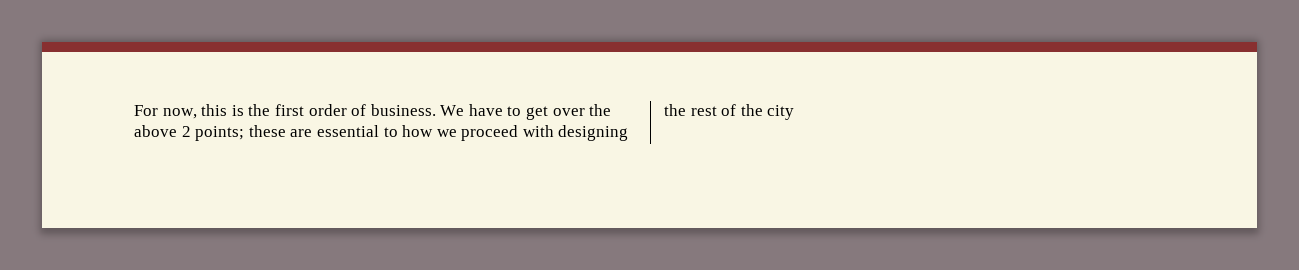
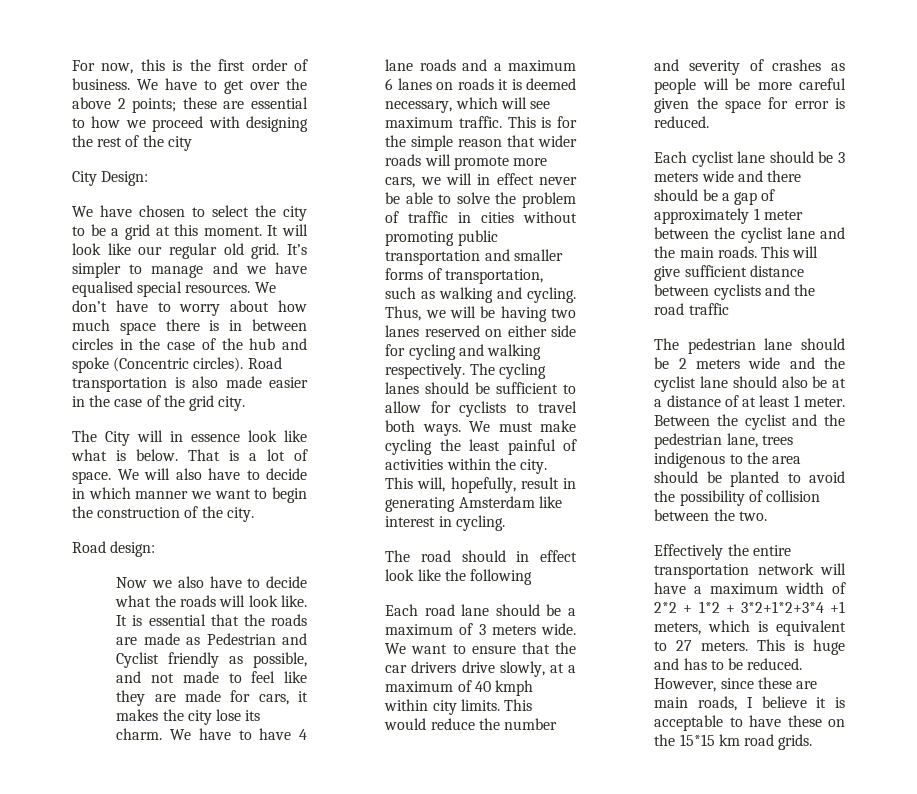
(795, 112) none -> [72,171,149,186] [72,205,307,221] [72,224,308,240] [72,243,307,259] [72,262,307,278] [72,281,276,297] [72,300,307,316] [72,319,307,335] [72,338,307,350] [72,357,282,373] [72,376,308,392] [72,395,246,411] [72,430,307,446] [71,449,308,461] [72,468,307,484] [72,487,307,503] [72,506,254,522] [72,541,156,557] [116,576,307,588] [115,595,307,607] [116,614,307,626] [116,633,307,645] [116,652,307,668] [116,671,307,683] [116,690,308,706] [116,709,261,725] [116,728,307,740] [385,59,576,71] [385,78,576,90] [385,97,550,113] [385,116,577,128] [385,135,577,151] [385,154,547,170] [385,173,577,188] [385,192,576,208] [385,211,577,223] [385,230,498,246] [385,249,563,265] [385,268,543,284] [385,287,576,303] [385,306,576,322] [385,325,576,337] [385,344,541,360] [385,363,546,379] [385,382,576,394] [385,401,577,417] [385,420,576,436] [385,439,577,455] [385,458,547,474] [385,477,576,493] [385,496,562,512] [385,515,505,531] [385,550,577,562] [385,569,532,585] [385,604,576,616] [385,623,576,635] [385,642,576,654] [385,661,576,677] [385,680,533,696] [384,699,532,715] [384,718,557,730] [654,59,845,75] [654,78,846,94] [654,97,845,113] [654,116,710,128] [654,151,845,167] [654,170,801,182] [654,189,776,205] [654,208,803,224] [654,227,845,243] [654,246,819,258] [654,265,804,281] [654,284,815,300] [654,303,729,315] [654,338,845,354] [654,357,845,369] [654,376,846,392] [654,395,845,407] [654,414,845,430] [654,433,793,449] [654,452,801,468] [654,471,845,487] [654,490,820,506] [654,509,767,521] [654,544,791,560] [654,563,846,579] [654,582,846,594] [654,601,845,613] [654,620,846,636] [654,639,845,655] [654,658,803,670] [654,677,817,692] [654,696,845,711] [654,715,845,731] [654,734,813,750] // City Design: // We have chosen to select the city to be a grid at this moment. It will look like our regular old grid. It’s simpler to manage and we have equalised special resources. We don’t have to worry about how much space there is in between circles in the case of the hub and spoke (Concentric circles). Road transportation is also made easier in the case of the grid city. // The City will in essence look like what is below. That is a lot of space. We will also have to decide in which manner we want to begin the construction of the city. // Road design: // Now we also have to decide what the roads will look like. It is essential that the roads are made as Pedestrian and Cyclist friendly as possible, and not made to feel like they are made for cars, it makes the city lose its charm. We have to have 4 lane roads and a maximum 6 lanes on roads it is deemed necessary, which will see maximum traffic. This is for the simple reason that wider roads will promote more cars, we will in effect never be able to solve the problem of traffic in cities without promoting public transportation and smaller forms of transportation, such as walking and cycling. Thus, we will be having two lanes reserved on either side for cycling and walking respectively. The cycling lanes should be sufficient to allow for cyclists to travel both ways. We must make cycling the least painful of activities within the city. This will, hopefully, result in generating Amsterdam like interest in cycling. // The road should in effect look like the following // Each road lane should be a maximum of 3 meters wide. We want to ensure that the car drivers drive slowly, at a maximum of 40 kmph within city limits. This would reduce the number and severity of crashes as people will be more careful given the space for error is reduced. // Each cyclist lane should be 3 meters wide and there should be a gap of approximately 1 meter between the cyclist lane and the main roads. This will give sufficient distance between cyclists and the road traffic // The pedestrian lane should be 2 meters wide and the cyclist lane should also be at a distance of at least 1 meter. Between the cyclist and the pedestrian lane, trees indigenous to the area should be planted to avoid the possibility of collision between the two. // Effectively the entire transportation network will have a maximum width of 2*2 + 1*2 + 3*2+1*2+3*4 +1 meters, which is equivalent to 27 meters. This is huge and has to be reduced. However, since these are main roads, I believe it is acceptable to have these on the 15*15 km road grids.

